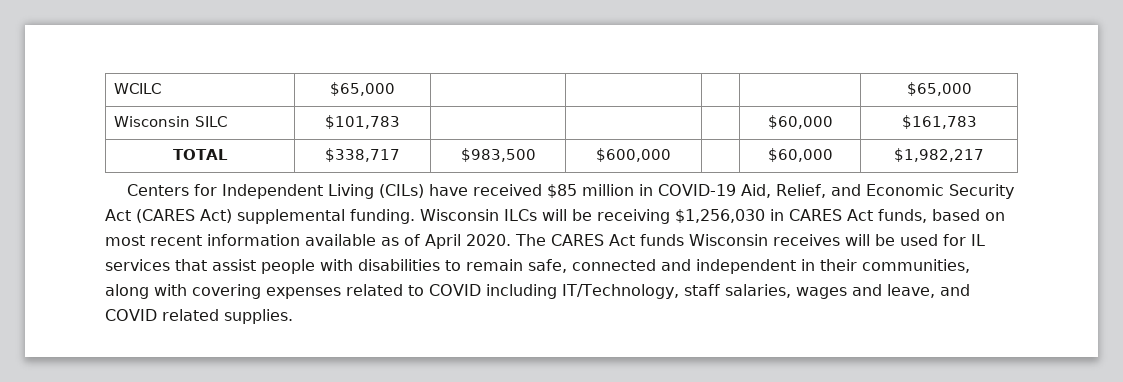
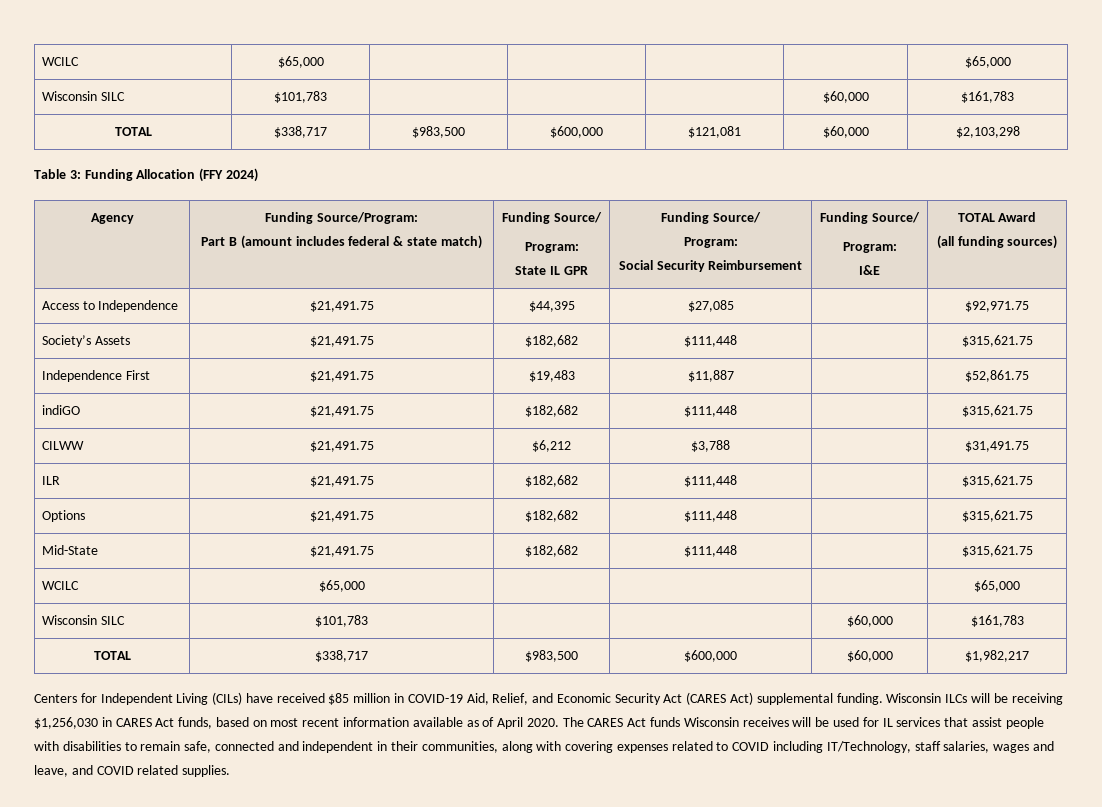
(671, 155) none -> [688,126,741,138] [822,126,869,138] [955,126,1020,138] [34,168,258,182] [90,213,134,224] [265,212,418,224] [201,235,482,249] [502,212,602,224] [524,242,579,253] [515,266,588,275] [661,212,761,224] [683,237,738,248] [618,260,803,272] [820,212,920,224] [842,242,897,253] [859,265,880,275] [957,212,1037,222] [936,235,1058,249] [41,300,179,312] [309,301,374,312] [528,301,575,312] [687,300,734,312] [965,301,1029,312] [41,335,130,347] [309,336,374,347] [525,335,578,347] [684,335,737,347] [961,335,1033,347] [41,370,150,382] [309,371,374,382] [528,370,575,382] [687,370,734,382] [965,370,1029,382] [41,405,80,415] [309,406,374,417] [525,405,578,417] [684,405,737,417] [961,405,1033,417] [41,441,84,450] [309,441,374,452] [532,440,571,452] [691,440,730,452] [965,441,1029,452] [41,476,60,485] [309,476,374,487] [525,475,578,487] [684,475,737,487] [961,475,1033,487] [41,510,85,522] [309,511,374,522] [525,510,578,522] [684,510,737,522] [961,510,1033,522] [41,545,98,555] [309,546,374,557] [525,545,578,557] [684,545,737,557] [961,545,1033,557] [41,581,79,590] [318,580,365,592] [974,580,1020,592] [41,615,125,625] [315,615,368,627] [846,615,893,627] [970,615,1024,627] [93,651,131,660] [315,650,368,662] [525,650,578,662] [684,650,737,662] $121,081 | $60,000 | $2,103,298 // Table 3: Funding Allocation (FFY 2024) // Agency | Funding Source/Program: // Part B (amount includes federal & state match) | Funding Source/ // Program: // State IL GPR | Funding Source/ // Program: // Social Security Reimbursement | Funding Source/ // Program: // I&E | TOTAL Award // (all funding sources) // Access to Independence | $21,491.75 | $44,395 | $27,085 | | $92,971.75 // Society’s Assets | $21,491.75 | $182,682 | $111,448 | | $315,621.75 // Independence First | $21,491.75 | $19,483 | $11,887 | | $52,861.75 // indiGO | $21,491.75 | $182,682 | $111,448 | | $315,621.75 // CILWW | $21,491.75 | $6,212 | $3,788 | | $31,491.75 // ILR | $21,491.75 | $182,682 | $111,448 | | $315,621.75 // Options | $21,491.75 | $182,682 | $111,448 | | $315,621.75 // Mid-State | $21,491.75 | $182,682 | $111,448 | | $315,621.75 // WCILC | $65,000 | | | | $65,000 // Wisconsin SILC | $101,783 | | | $60,000 | $161,783 // TOTAL | $338,717 | $983,500 | $600,000

